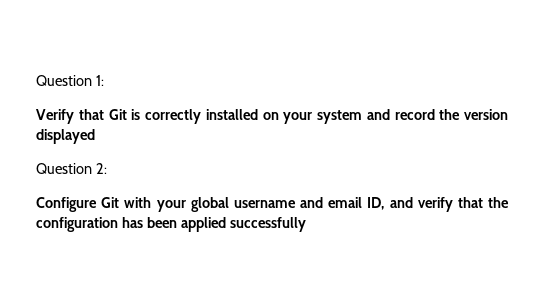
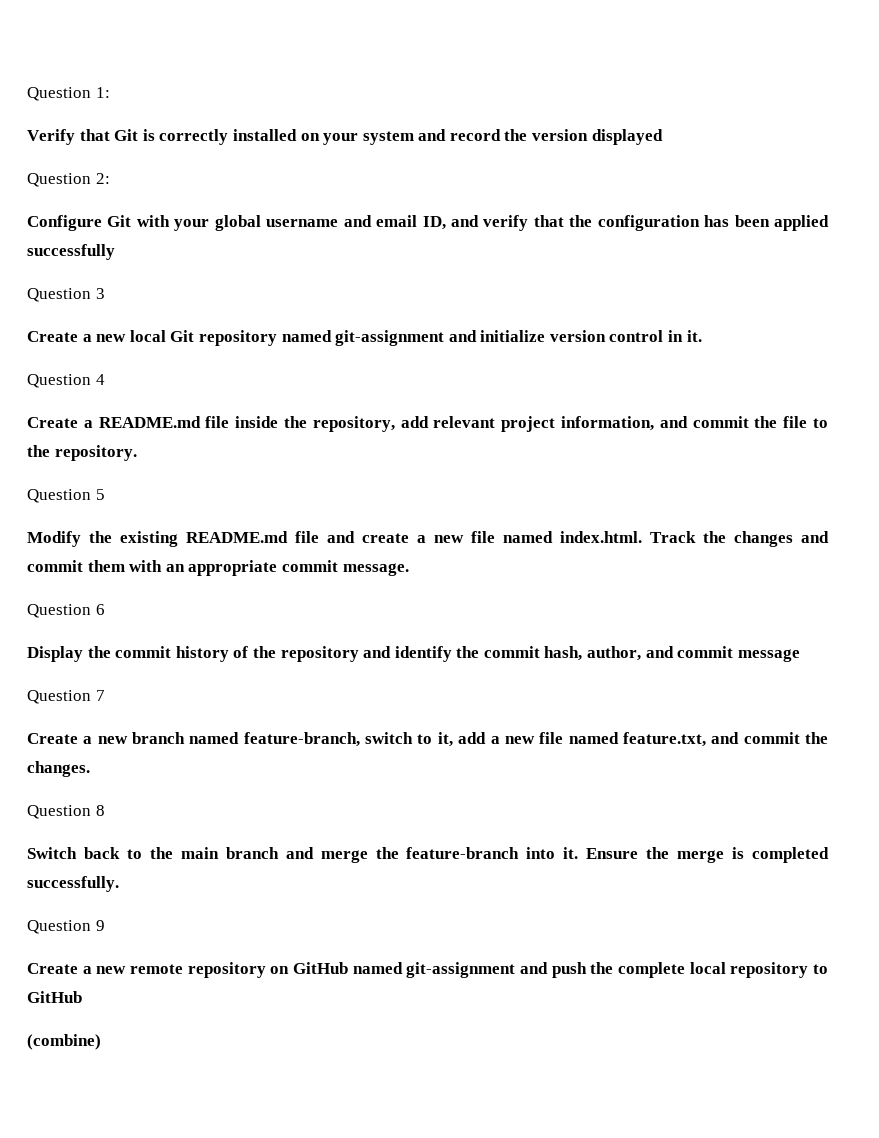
(306, 224) none -> [27,288,105,302] [27,330,702,346] [27,374,105,388] [27,416,828,432] [27,445,137,461] [27,489,105,503] [27,531,829,547] [27,560,409,576] [27,604,105,618] [27,646,800,662] [27,690,105,704] [27,732,829,747] [27,761,90,777] [27,805,105,819] [27,847,829,863] [27,876,119,892] [27,920,105,934] [27,962,828,978] [27,991,82,1003] [27,1034,101,1050] // Question 3 // Create a new local Git repository named git-assignment and initialize version control in it. // Question 4 // Create a README.md file inside the repository, add relevant project information, and commit the file to the repository. // Question 5 // Modify the existing README.md file and create a new file named index.html. Track the changes and commit them with an appropriate commit message. // Question 6 // Display the commit history of the repository and identify the commit hash, author, and commit message // Question 7 // Create a new branch named feature-branch, switch to it, add a new file named feature.txt, and commit the changes. // Question 8 // Switch back to the main branch and merge the feature-branch into it. Ensure the merge is completed successfully. // Question 9 // Create a new remote repository on GitHub named git-assignment and push the complete local repository to GitHub // (combine)

